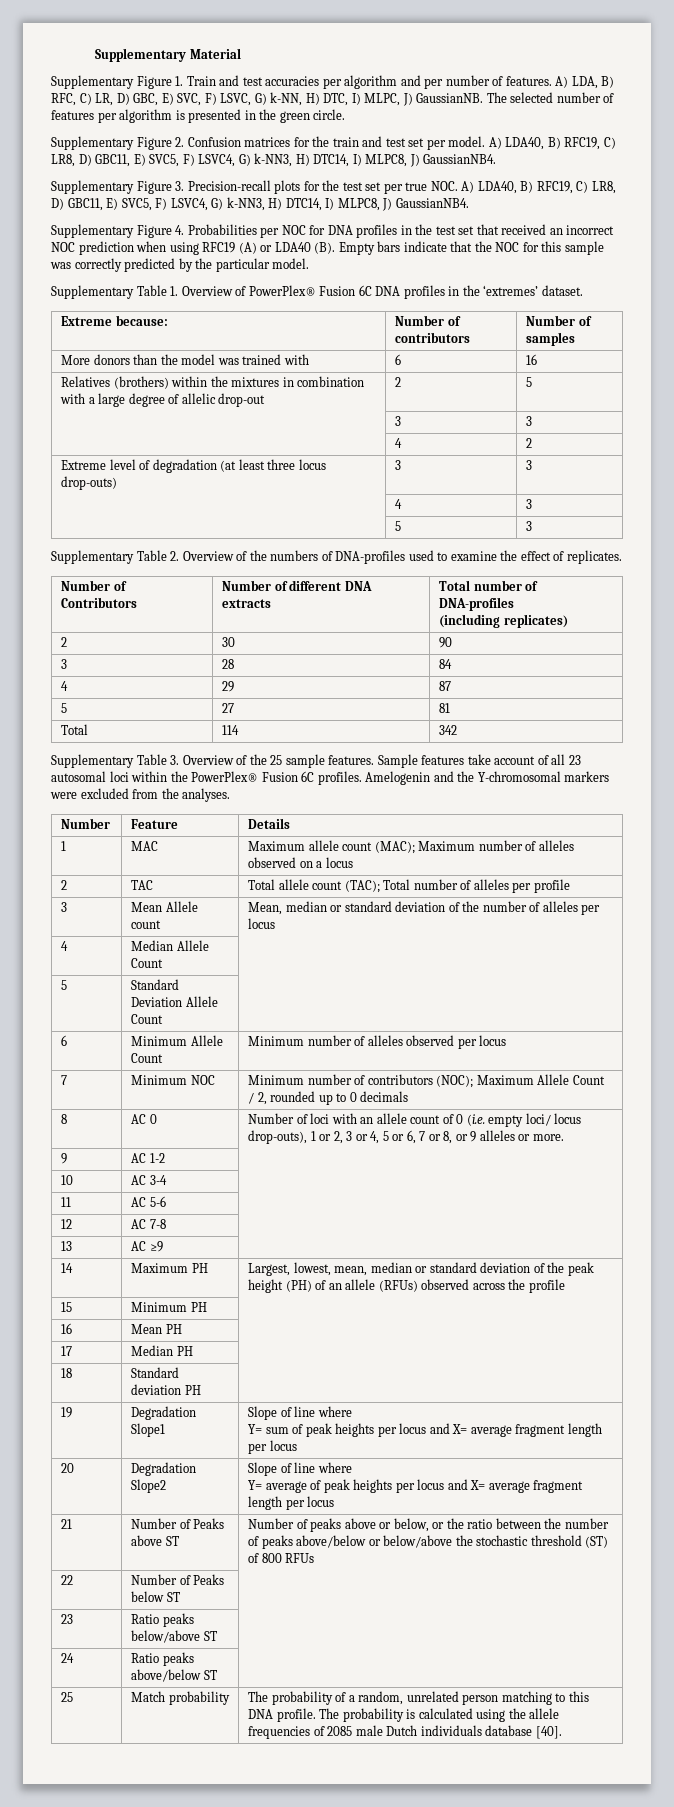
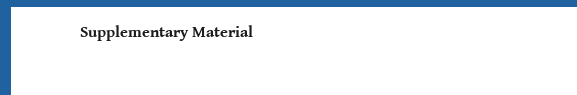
[51,75,615,89] [51,92,615,106] [51,109,346,123] [51,136,616,150] [51,153,497,167] [51,180,616,194] [51,197,469,211] [51,224,615,238] [51,241,604,255] [50,258,310,272] [51,285,583,299] [61,315,168,326] [395,315,461,326] [395,332,471,343] [526,315,592,326] [526,332,576,346] [61,354,309,365] [395,354,402,365] [526,354,538,365] [61,376,365,389] [60,393,266,407] [395,377,402,387] [526,377,533,387] [395,416,402,426] [526,416,533,426] [395,438,403,448] [526,438,533,448] [61,459,326,473] [61,476,118,490] [395,460,402,470] [526,460,533,470] [395,499,403,509] [526,499,533,509] [395,521,402,531] [526,521,533,531] [51,550,622,564] [61,580,127,591] [61,597,138,608] [222,580,372,591] [222,599,272,608] [439,580,539,591] [439,597,515,611] [439,614,568,628] [61,637,68,647] [222,637,236,647] [439,637,453,648] [61,659,68,669] [222,659,235,669] [439,659,453,669] [61,681,69,691] [222,681,235,692] [439,681,452,691] [61,703,68,713] [222,703,235,713] [439,703,451,713] [61,724,89,735] [222,725,240,735] [439,725,458,735] [51,754,581,768] [51,771,610,785] [50,788,231,802] [61,818,111,829] [131,819,179,829] [248,818,291,829] [61,841,67,851] [131,841,159,851] [248,840,574,854] [248,857,353,868] [61,880,68,890] [131,880,154,890] [248,879,570,893] [61,902,68,912] [131,901,198,912] [131,920,162,929] [248,901,601,915] [248,918,276,929] [61,941,69,951] [131,940,209,951] [131,958,164,968] [61,980,68,990] [131,979,180,990] [131,996,218,1007] [131,1014,164,1024] [61,1035,68,1046] [131,1035,223,1046] [131,1053,164,1063] [248,1035,507,1049] [61,1075,68,1085] [131,1075,215,1085] [248,1074,605,1088] [248,1091,409,1105] [61,1114,68,1124] [131,1114,157,1124] [248,1113,582,1127] [248,1130,564,1144] [61,1153,68,1164] [131,1153,165,1163] [61,1175,74,1185] [131,1175,167,1185] [61,1197,72,1207] [131,1196,166,1207] [61,1219,73,1229] [131,1219,166,1229] [61,1241,73,1251] [131,1241,163,1252] [61,1263,74,1273] [131,1263,208,1273] [248,1262,594,1276] [248,1279,565,1293] [61,1302,73,1312] [131,1302,207,1312] [61,1323,73,1334] [131,1324,182,1334] [61,1346,73,1356] [131,1345,193,1356] [61,1368,73,1378] [131,1367,180,1378] [131,1384,201,1395] [61,1407,73,1418] [131,1406,197,1420] [131,1423,166,1437] [248,1406,352,1420] [248,1423,602,1437] [248,1440,297,1454] [61,1463,75,1473] [131,1462,197,1476] [131,1479,167,1493] [248,1462,352,1476] [248,1479,584,1493] [248,1496,335,1510] [61,1519,73,1529] [131,1518,225,1529] [131,1535,179,1546] [248,1518,609,1532] [248,1535,609,1549] [248,1553,315,1563] [61,1575,74,1585] [131,1574,225,1585] [131,1591,180,1602] [61,1614,74,1624] [131,1613,194,1627] [131,1630,217,1643] [61,1653,75,1663] [131,1652,194,1666] [131,1669,217,1682] [61,1692,74,1702] [131,1691,230,1705] [248,1691,589,1705] [248,1708,560,1722] [248,1725,562,1739] // Supplementary Figure 1. Train and test accuracies per algorithm and per number of features. A) LDA, B) RFC, C) LR, D) GBC, E) SVC, F) LSVC, G) k-NN, H) DTC, I) MLPC, J) GaussianNB. The selected number of features per algorithm is presented in the green circle. // Supplementary Figure 2. Confusion matrices for the train and test set per model. A) LDA40, B) RFC19, C) LR8, D) GBC11, E) SVC5, F) LSVC4, G) k-NN3, H) DTC14, I) MLPC8, J) GaussianNB4. // Supplementary Figure 3. Precision-recall plots for the test set per true NOC. A) LDA40, B) RFC19, C) LR8, D) GBC11, E) SVC5, F) LSVC4, G) k-NN3, H) DTC14, I) MLPC8, J) GaussianNB4. // Supplementary Figure 4. Probabilities per NOC for DNA profiles in the test set that received an incorrect NOC prediction when using RFC19 (A) or LDA40 (B). Empty bars indicate that the NOC for this sample was correctly predicted by the particular model. // Supplementary Table 1. Overview of PowerPlex® Fusion 6C DNA profiles in the ‘extremes’ dataset. // Extreme because: | Number of contributors | Number of samples // More donors than the model was trained with | 6 | 16 // Relatives (brothers) within the mixtures in combination with a large degree of allelic drop-out | 2 | 5 // | 3 | 3 // | 4 | 2 // Extreme level of degradation (at least three locus drop-outs) | 3 | 3 // | 4 | 3 // | 5 | 3 // Supplementary Table 2. Overview of the numbers of DNA-profiles used to examine the effect of replicates. // Number of Contributors | Number of different DNA extracts | Total number of DNA-profiles // (including replicates) // 2 | 30 | 90 // 3 | 28 | 84 // 4 | 29 | 87 // 5 | 27 | 81 // Total | 114 | 342 // Supplementary Table 3. Overview of the 25 sample features. Sample features take account of all 23 autosomal loci within the PowerPlex® Fusion 6C profiles. Amelogenin and the Y-chromosomal markers were excluded from the analyses. // Number | Feature | Details // 1 | MAC | Maximum allele count (MAC); Maximum number of alleles observed on a locus // 2 | TAC | Total allele count (TAC); Total number of alleles per profile // 3 | Mean Allele count | Mean, median or standard deviation of the number of alleles per locus // 4 | Median Allele Count | // 5 | Standard Deviation Allele Count | // 6 | Minimum Allele Count | Minimum number of alleles observed per locus // 7 | Minimum NOC | Minimum number of contributors (NOC); Maximum Allele Count / 2, rounded up to 0 decimals // 8 | AC 0 | Number of loci with an allele count of 0 (i.e. empty loci/ locus drop-outs), 1 or 2, 3 or 4, 5 or 6, 7 or 8, or 9 alleles or more. // 9 | AC 1-2 | // 10 | AC 3-4 | // 11 | AC 5-6 | // 12 | AC 7-8 | // 13 | AC ≥9 | // 14 | Maximum PH | Largest, lowest, mean, median or standard deviation of the peak height (PH) of an allele (RFUs) observed across the profile // 15 | Minimum PH | // 16 | Mean PH | // 17 | Median PH | // 18 | Standard deviation PH | // 19 | Degradation Slope1 | Slope of line where // Y= sum of peak heights per locus and X= average fragment length per locus // 20 | Degradation Slope2 | Slope of line where // Y= average of peak heights per locus and X= average fragment length per locus // 21 | Number of Peaks above ST | Number of peaks above or below, or the ratio between the number of peaks above/below or below/above the stochastic threshold (ST) of 800 RFUs // 22 | Number of Peaks below ST | // 23 | Ratio peaks below/above ST | // 24 | Ratio peaks above/below ST | // 25 | Match probability | The probability of a random, unrelated person matching to this DNA profile. The probability is calculated using the allele frequencies of 2085 male Dutch individuals database [40]. -> (254, 31) none

